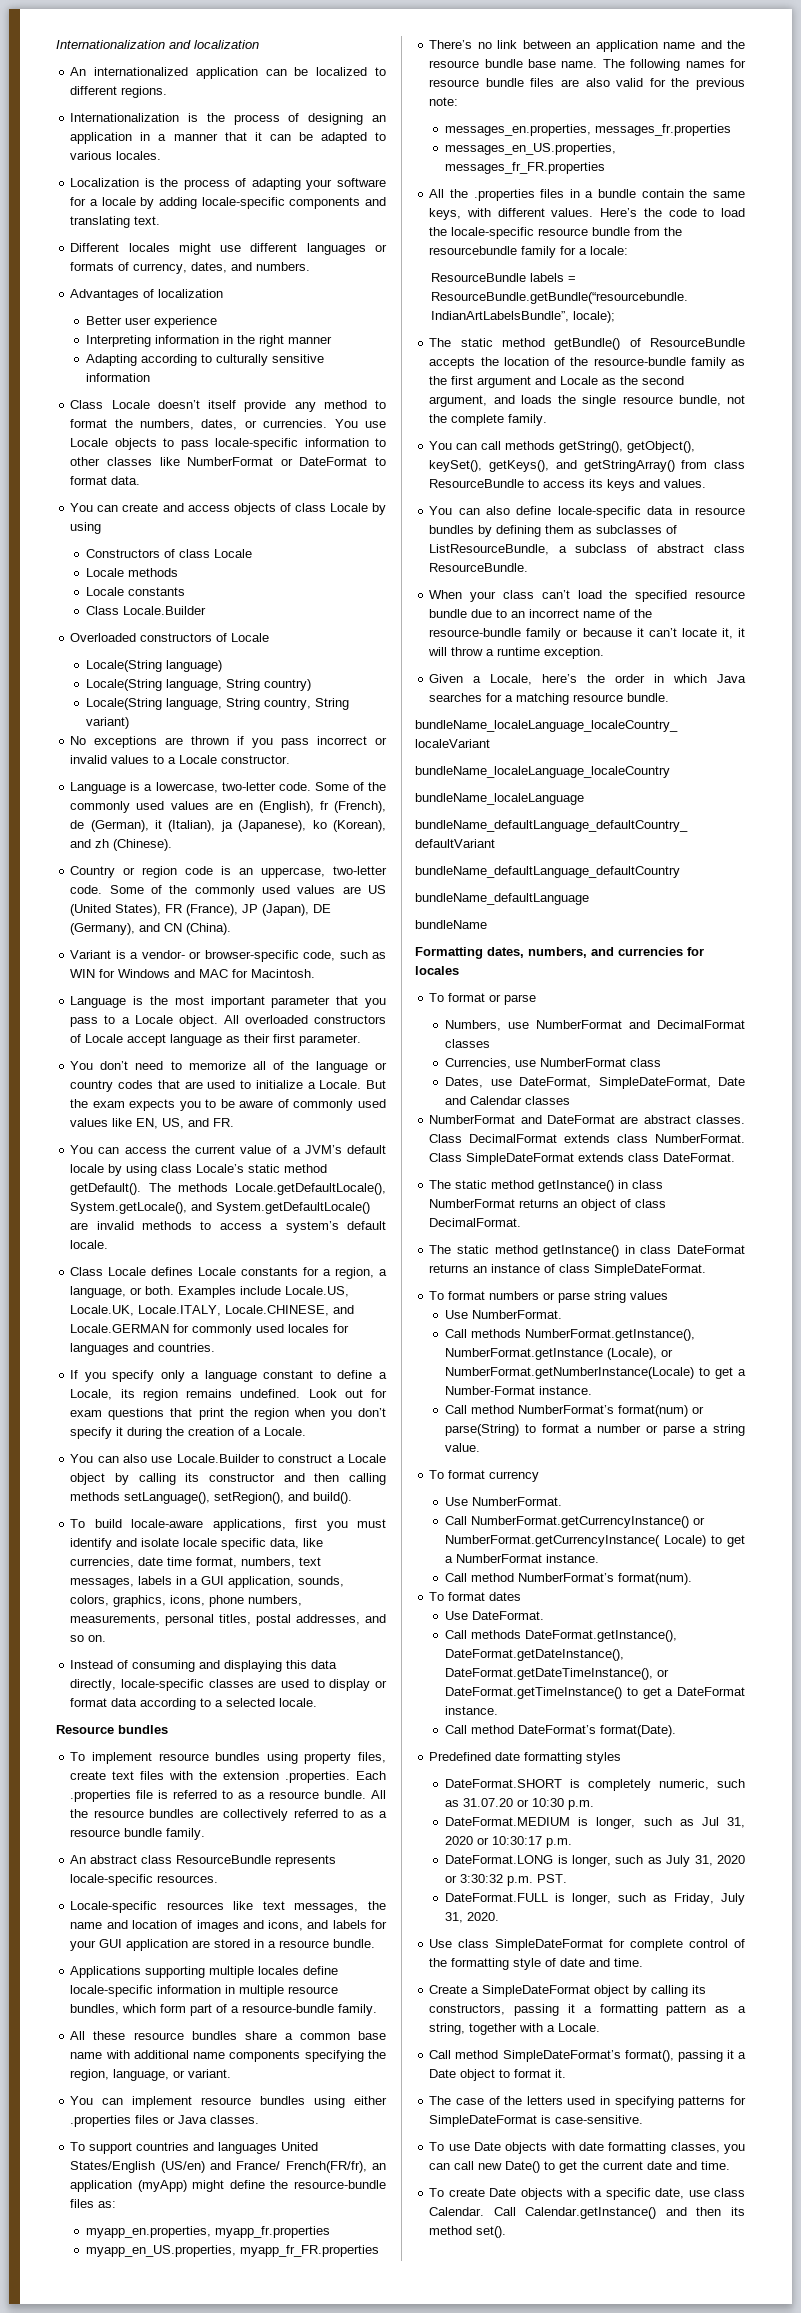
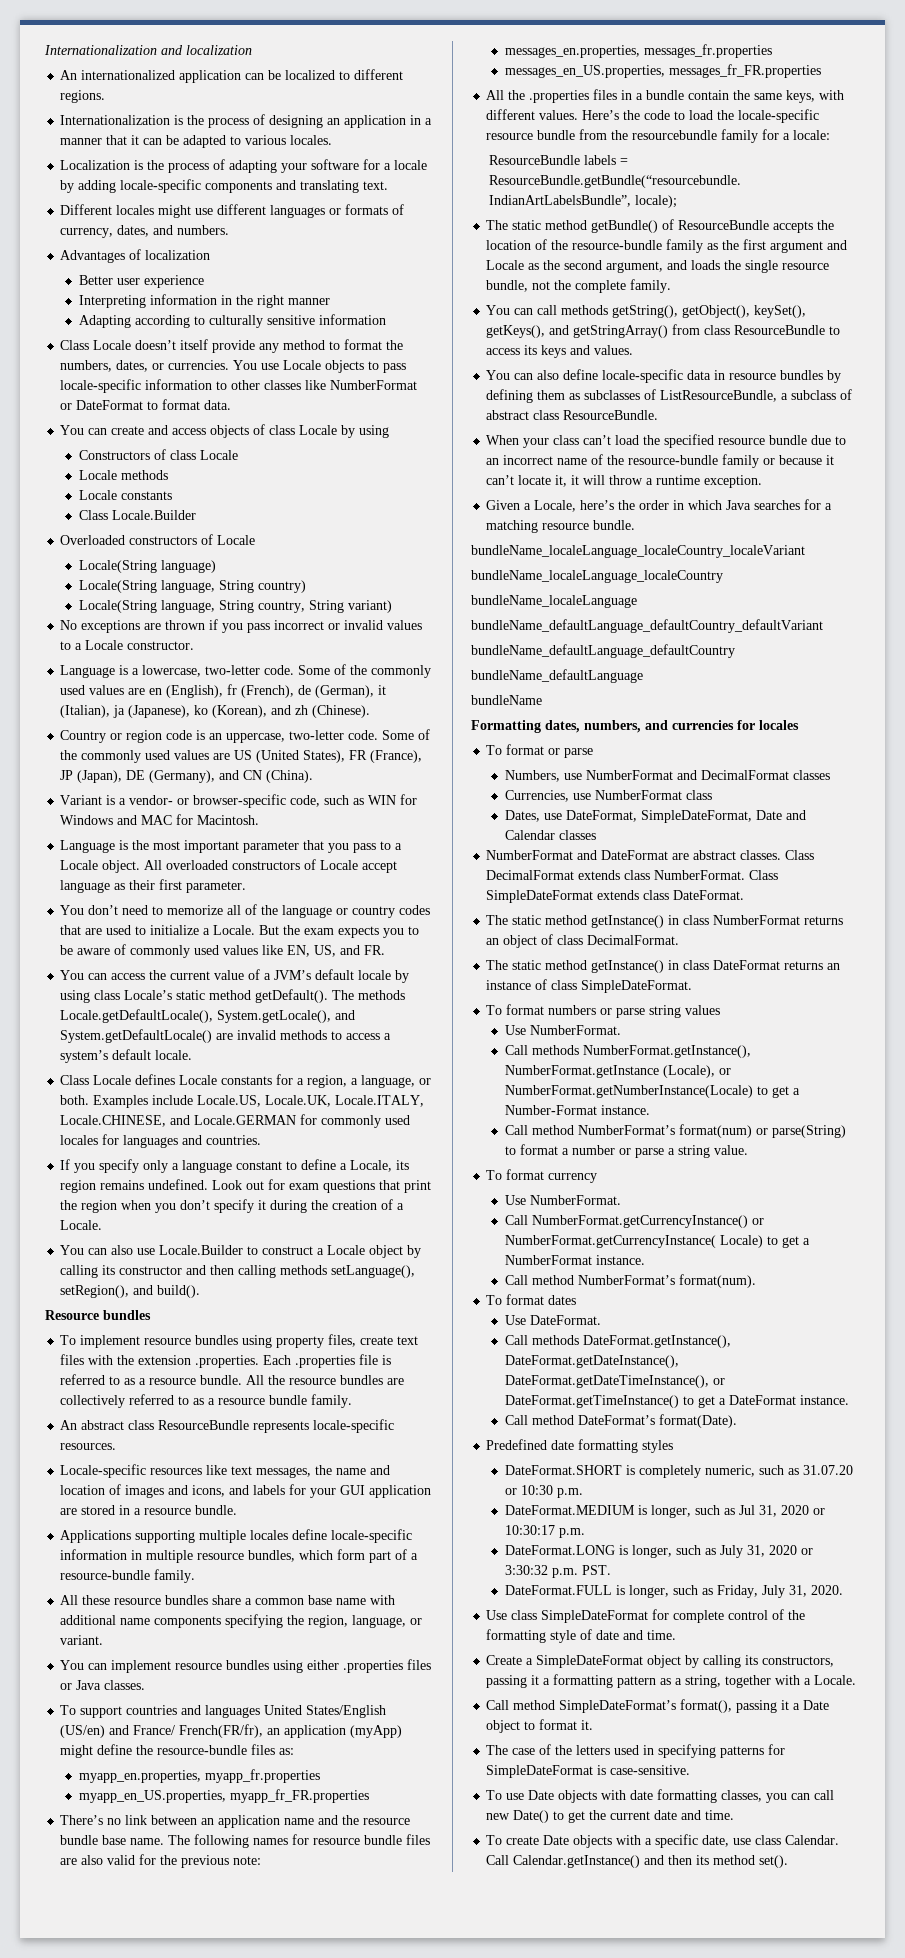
[70,1519,386,1531] [70,1538,324,1550] [70,1557,322,1568] [70,1576,345,1588] [70,1595,303,1607] [70,1614,386,1626] [70,1635,107,1642] [70,1660,338,1672] [70,1679,387,1691] [70,1698,318,1710] // To build locale-aware applications, first you must identify and isolate locale specific data, like currencies, date time format, numbers, text messages, labels in a GUI application, sounds, colors, graphics, icons, phone numbers, measurements, personal titles, postal addresses, and so on. // Instead of consuming and displaying this data directly, locale-specific classes are used to display or format data according to a selected locale. -> (201, 1291) none

